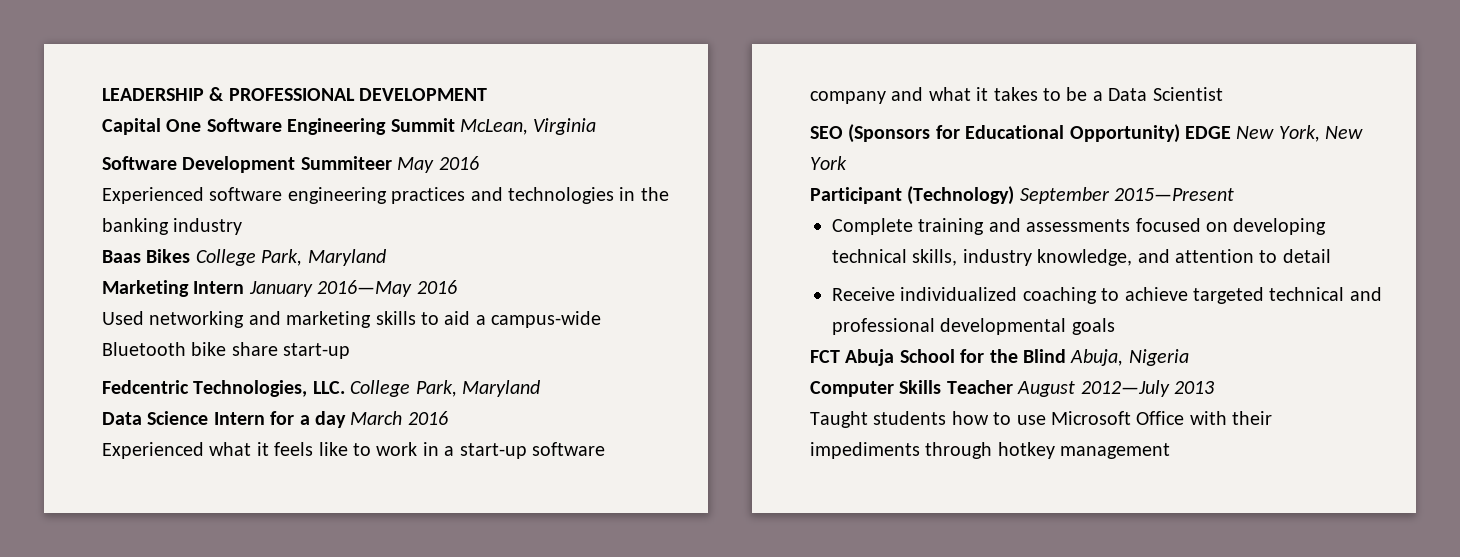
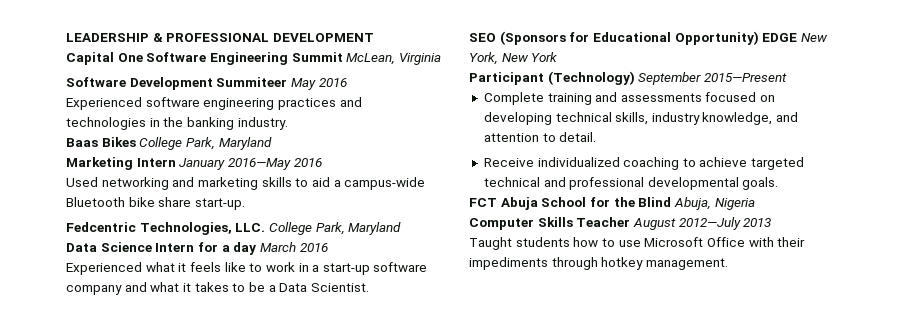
[173,218,243,235] industry -> [237,117,288,130] industry.
[283,343,351,359] start-up -> [194,198,245,210] start-up.
[1152,87,1223,101] Scientist -> [310,283,369,292] Scientist.
[1282,249,1331,263] detail -> [559,132,597,142] detail.
[1071,318,1115,335] goals -> [742,177,779,190] goals.
[1060,443,1171,459] management -> [645,258,728,270] management.

